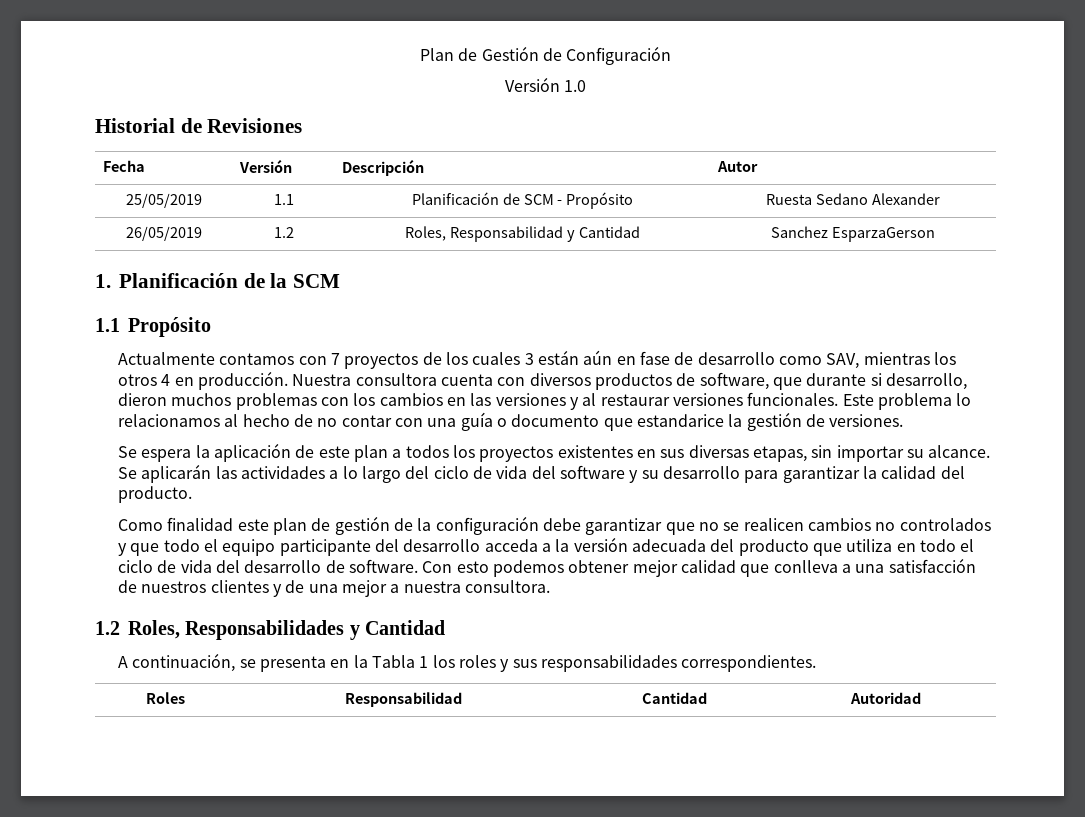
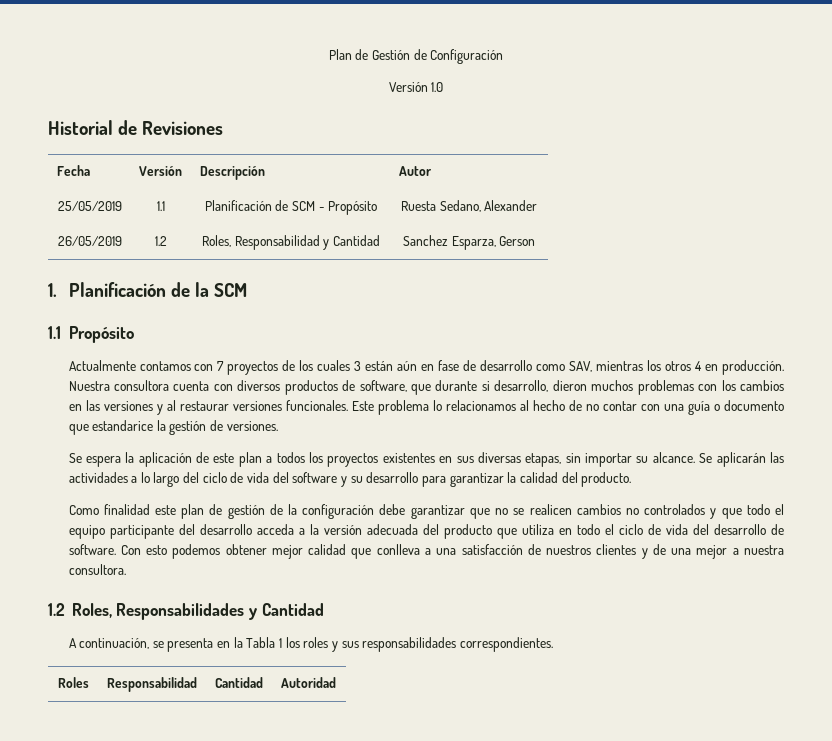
[816,193,868,205] Sedano -> [439,200,481,212] Sedano,
[831,227,935,242] EsparzaGerson -> [451,236,536,250] Esparza, Gerson

